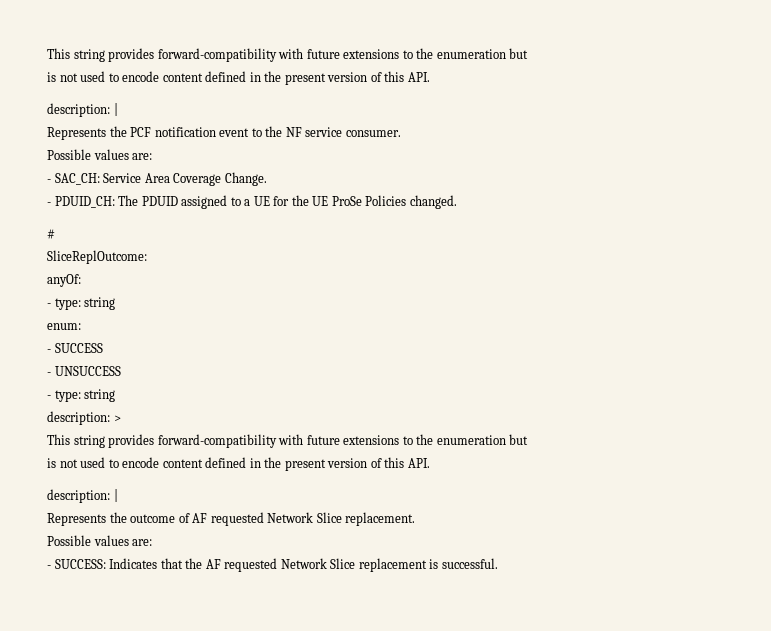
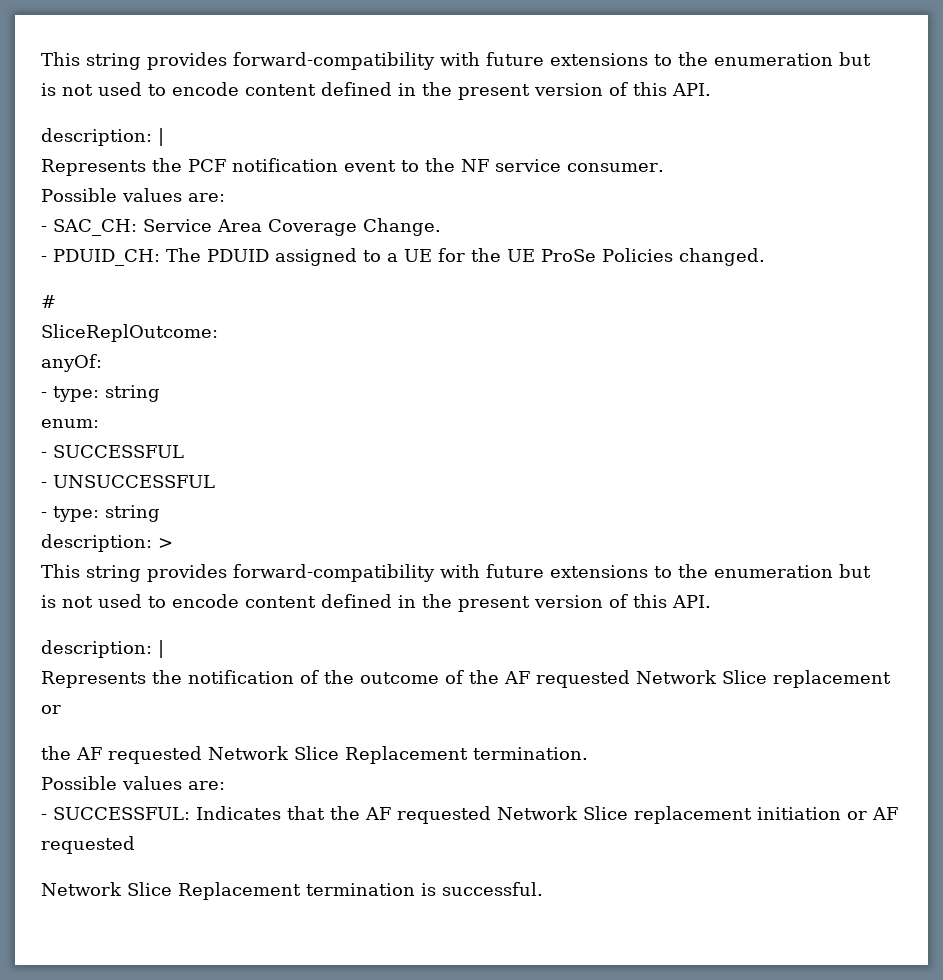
[54,343,103,353] [47,366,121,376] SUCCESS // - UNSUCCESS -> [53,445,184,458] [41,475,215,488] SUCCESSFUL // - UNSUCCESSFUL
(127, 517) none -> [188,670,354,684] notification of the
[192,512,416,526] [47,535,153,546] [47,559,106,569] AF requested Network Slice replacement. // Possible values are: // - SUCCESS: -> [469,670,891,688] [41,705,61,714] [41,746,588,764] [41,776,225,790] [41,807,190,820] the AF requested Network Slice replacement or // the AF requested Network Slice Replacement termination. // Possible values are: // - SUCCESSFUL:
(427, 565) none -> [757,807,898,820] [41,836,135,854] [41,882,415,900] initiation or AF requested // Network Slice Replacement termination

